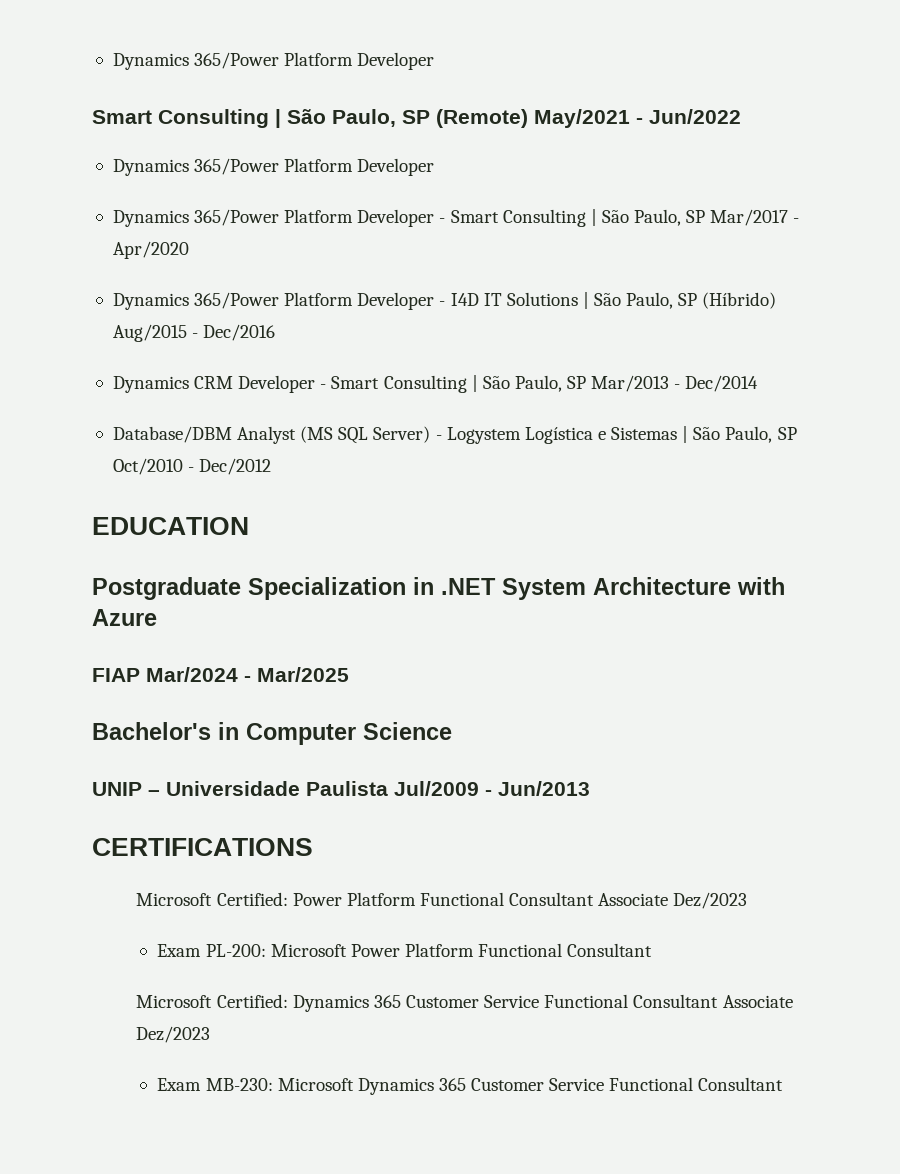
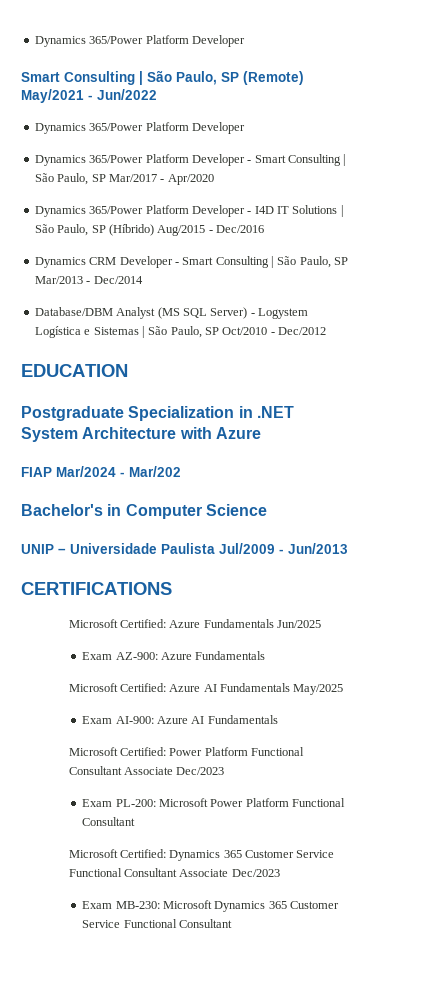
[257,667,349,682] Mar/2025 -> [129,466,181,477] Mar/202
(313, 847) none -> [68,619,322,628] [82,651,266,660] [68,683,344,695] [82,715,278,724] // Microsoft Certified: Azure Fundamentals Jun/2025 // Exam AZ-900: Azure Fundamentals // Microsoft Certified: Azure AI Fundamentals May/2025 // Exam AI-900: Azure AI Fundamentals
[673,892,748,909] Dez/2023 -> [176,767,225,775] Dec/2023
[136,1026,211,1043] Dez/2023 -> [231,869,280,877] Dec/2023

